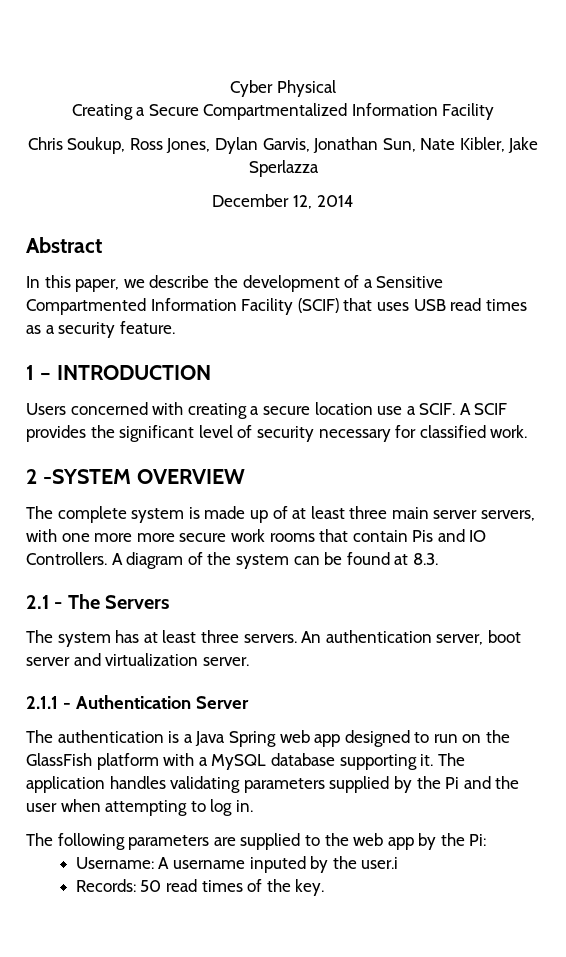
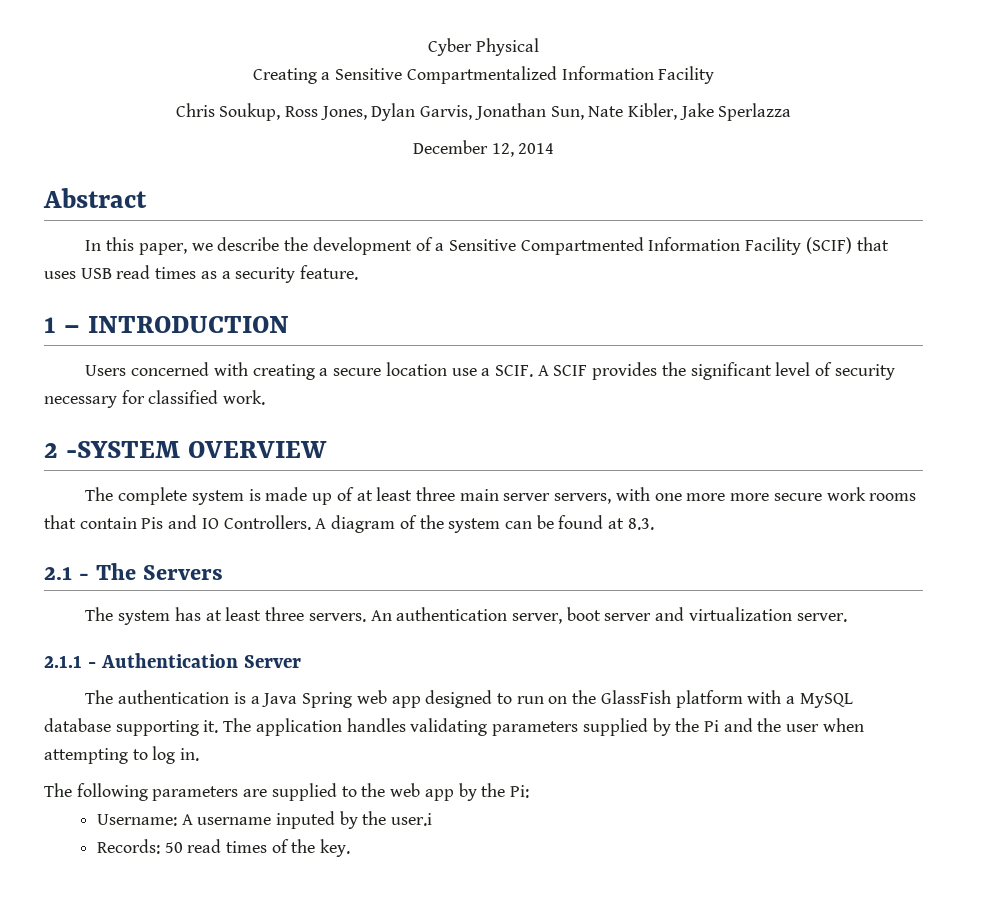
[148,104,199,116] Secure -> [335,68,403,80] Sensitive

